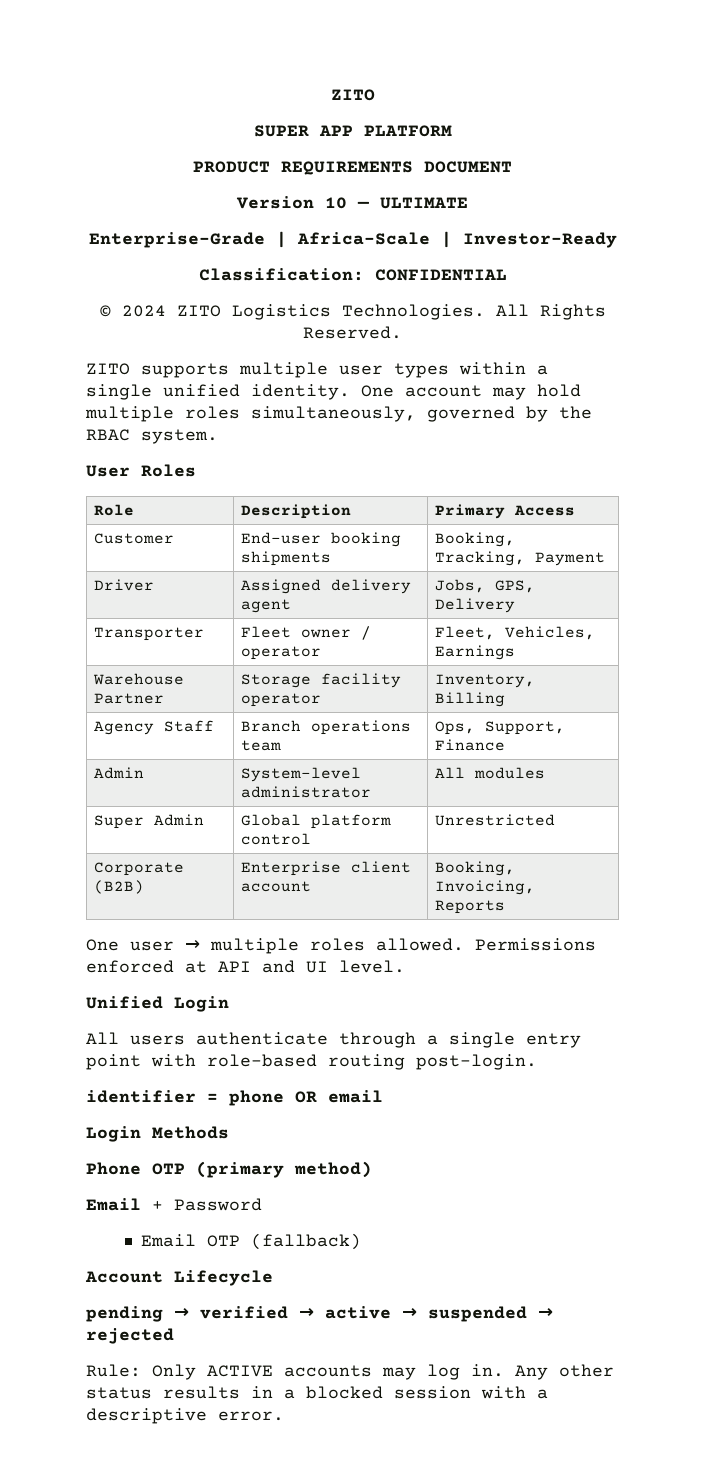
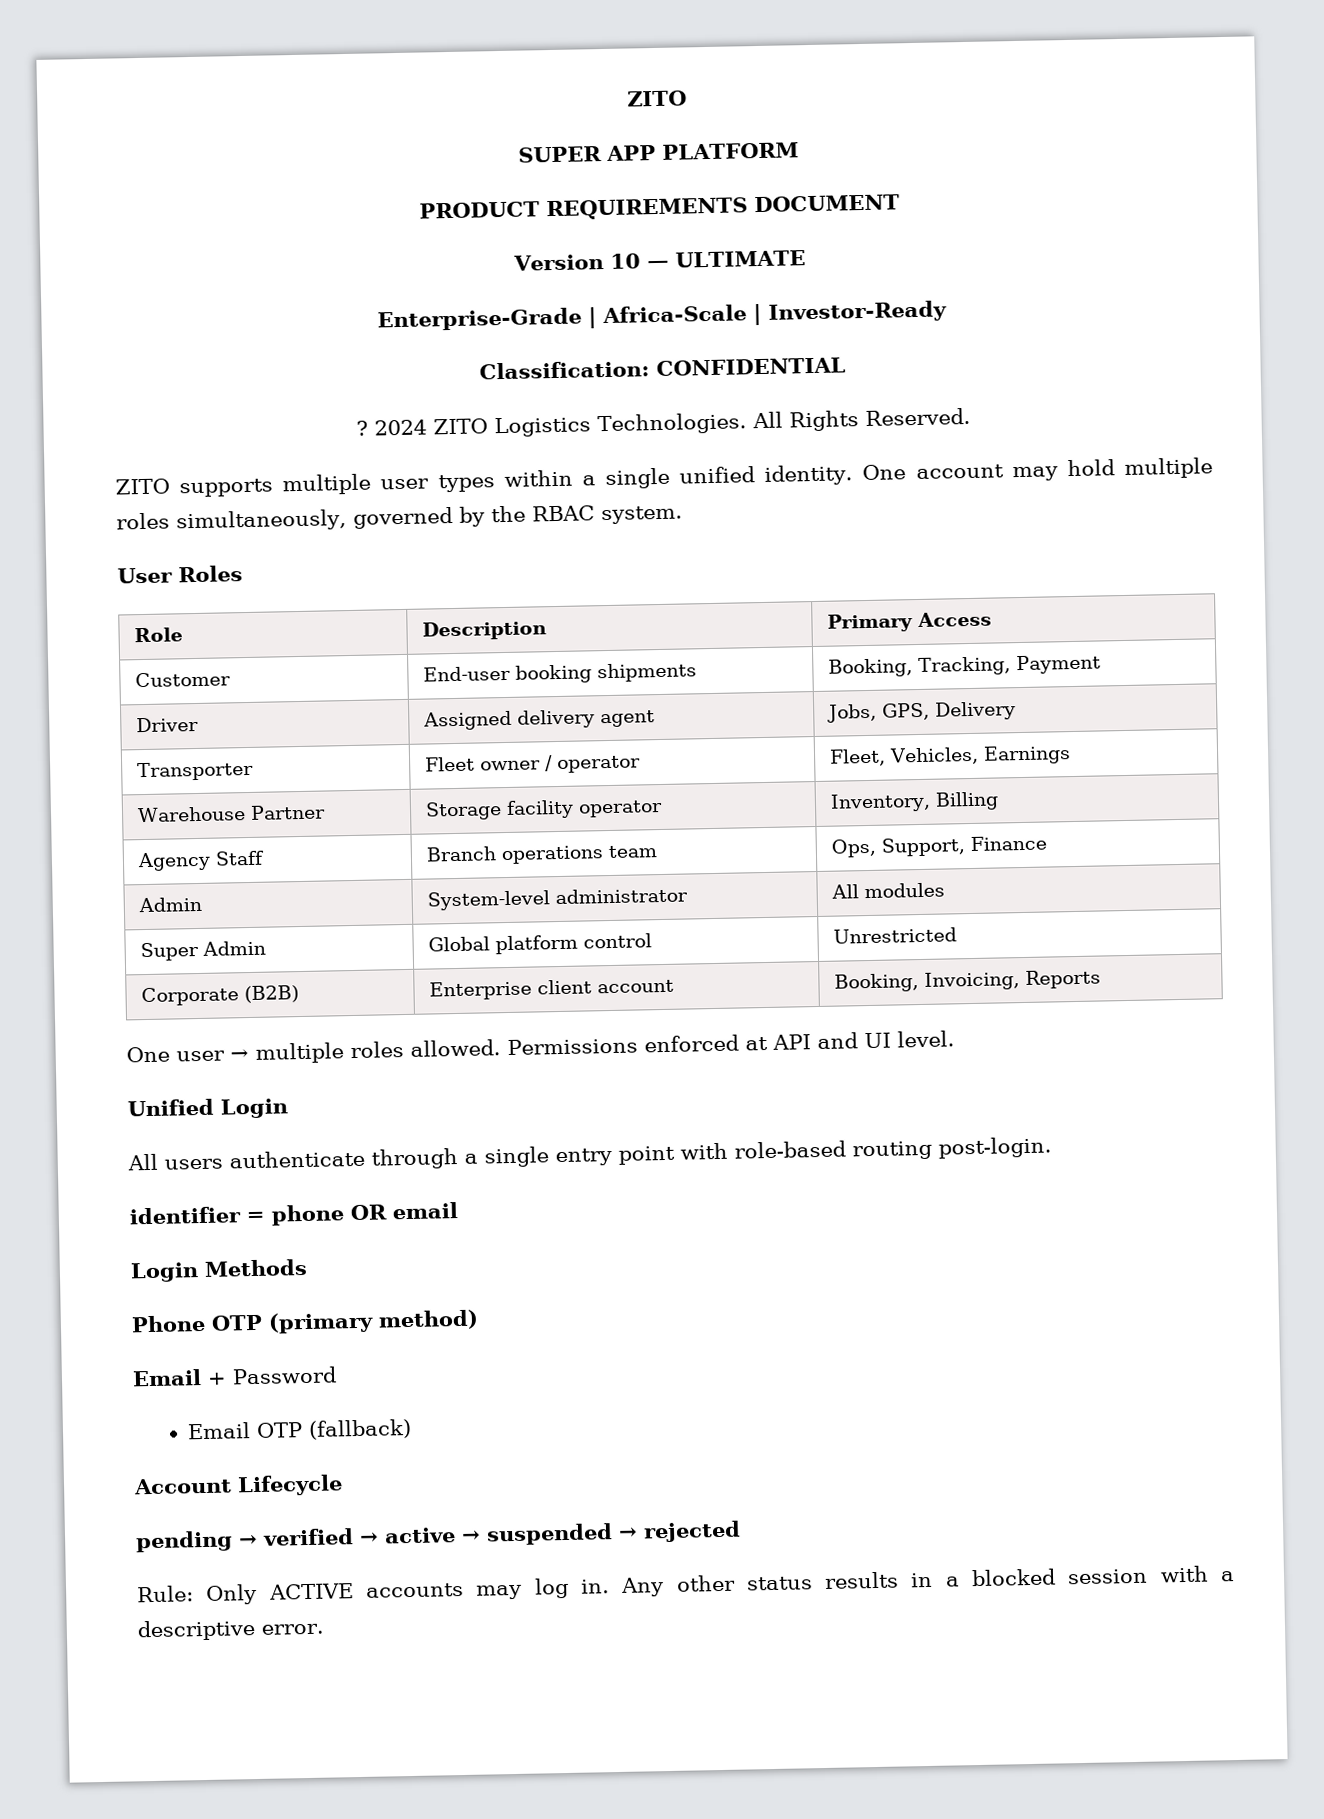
[99,305,111,317] © -> [355,420,368,436] ?

